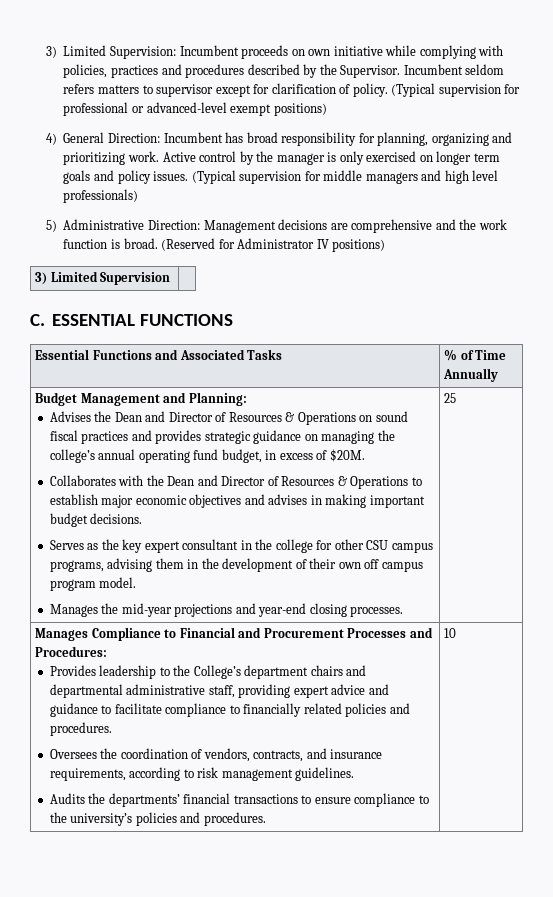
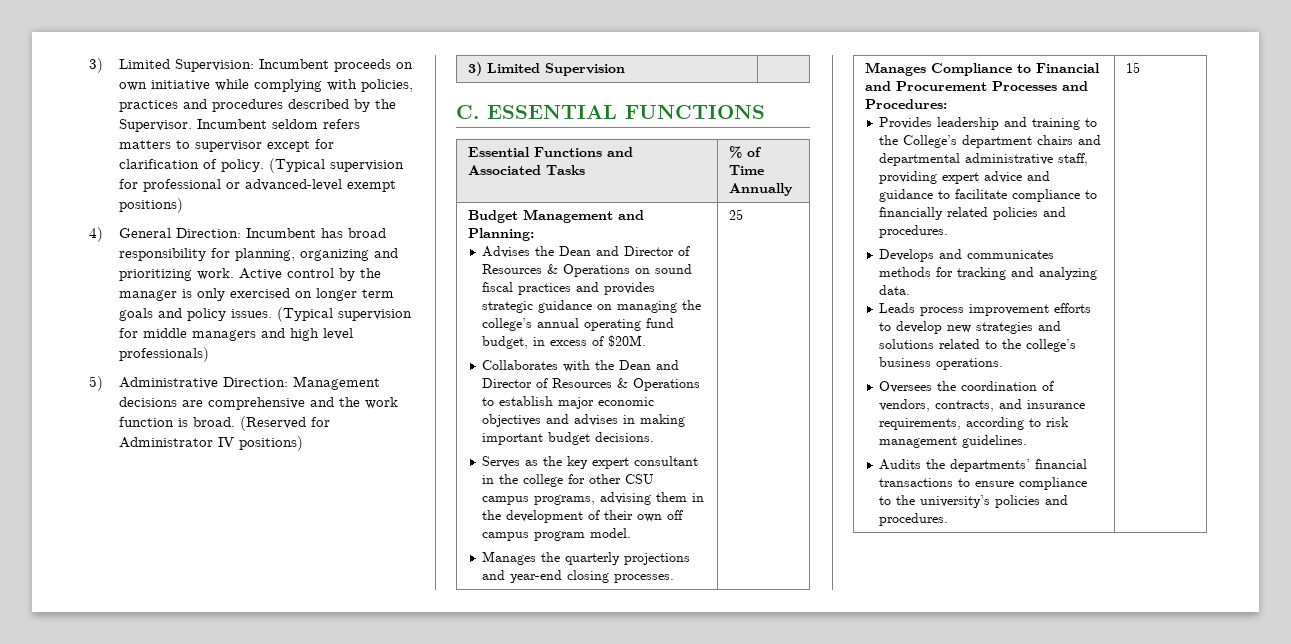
[121,603,172,617] mid-year -> [565,552,621,565] quarterly
(157, 672) none -> [1004,117,1081,130] and training
(112, 729) none -> [879,249,1055,262] [879,267,1098,280] [879,285,911,295] [879,303,1092,316] [879,321,1062,334] [879,339,1077,352] [879,357,1004,370] // Develops and communicates methods for tracking and analyzing data. // Leads process improvement efforts to develop new strategies and solutions related to the college’s business operations.
[444,628,457,638] 10 -> [1125,62,1140,73] 15

